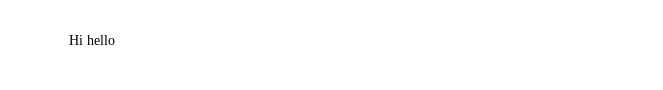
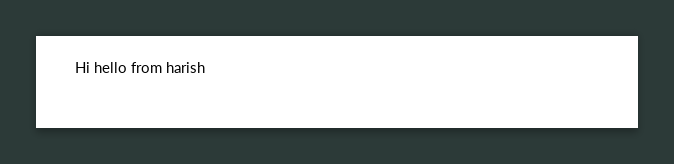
(115, 40) none -> [131,62,205,73] from harish

